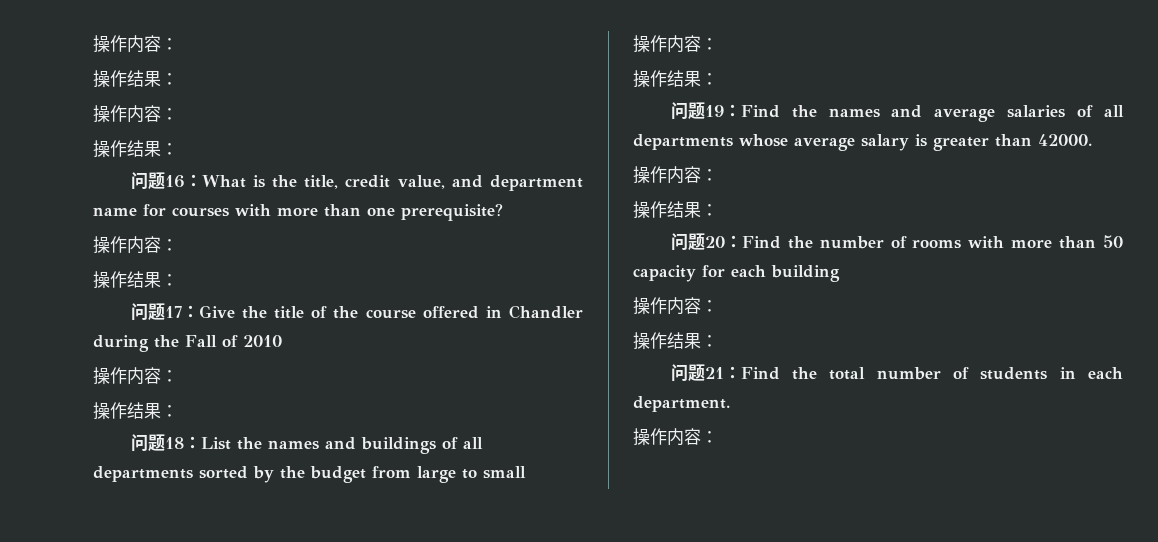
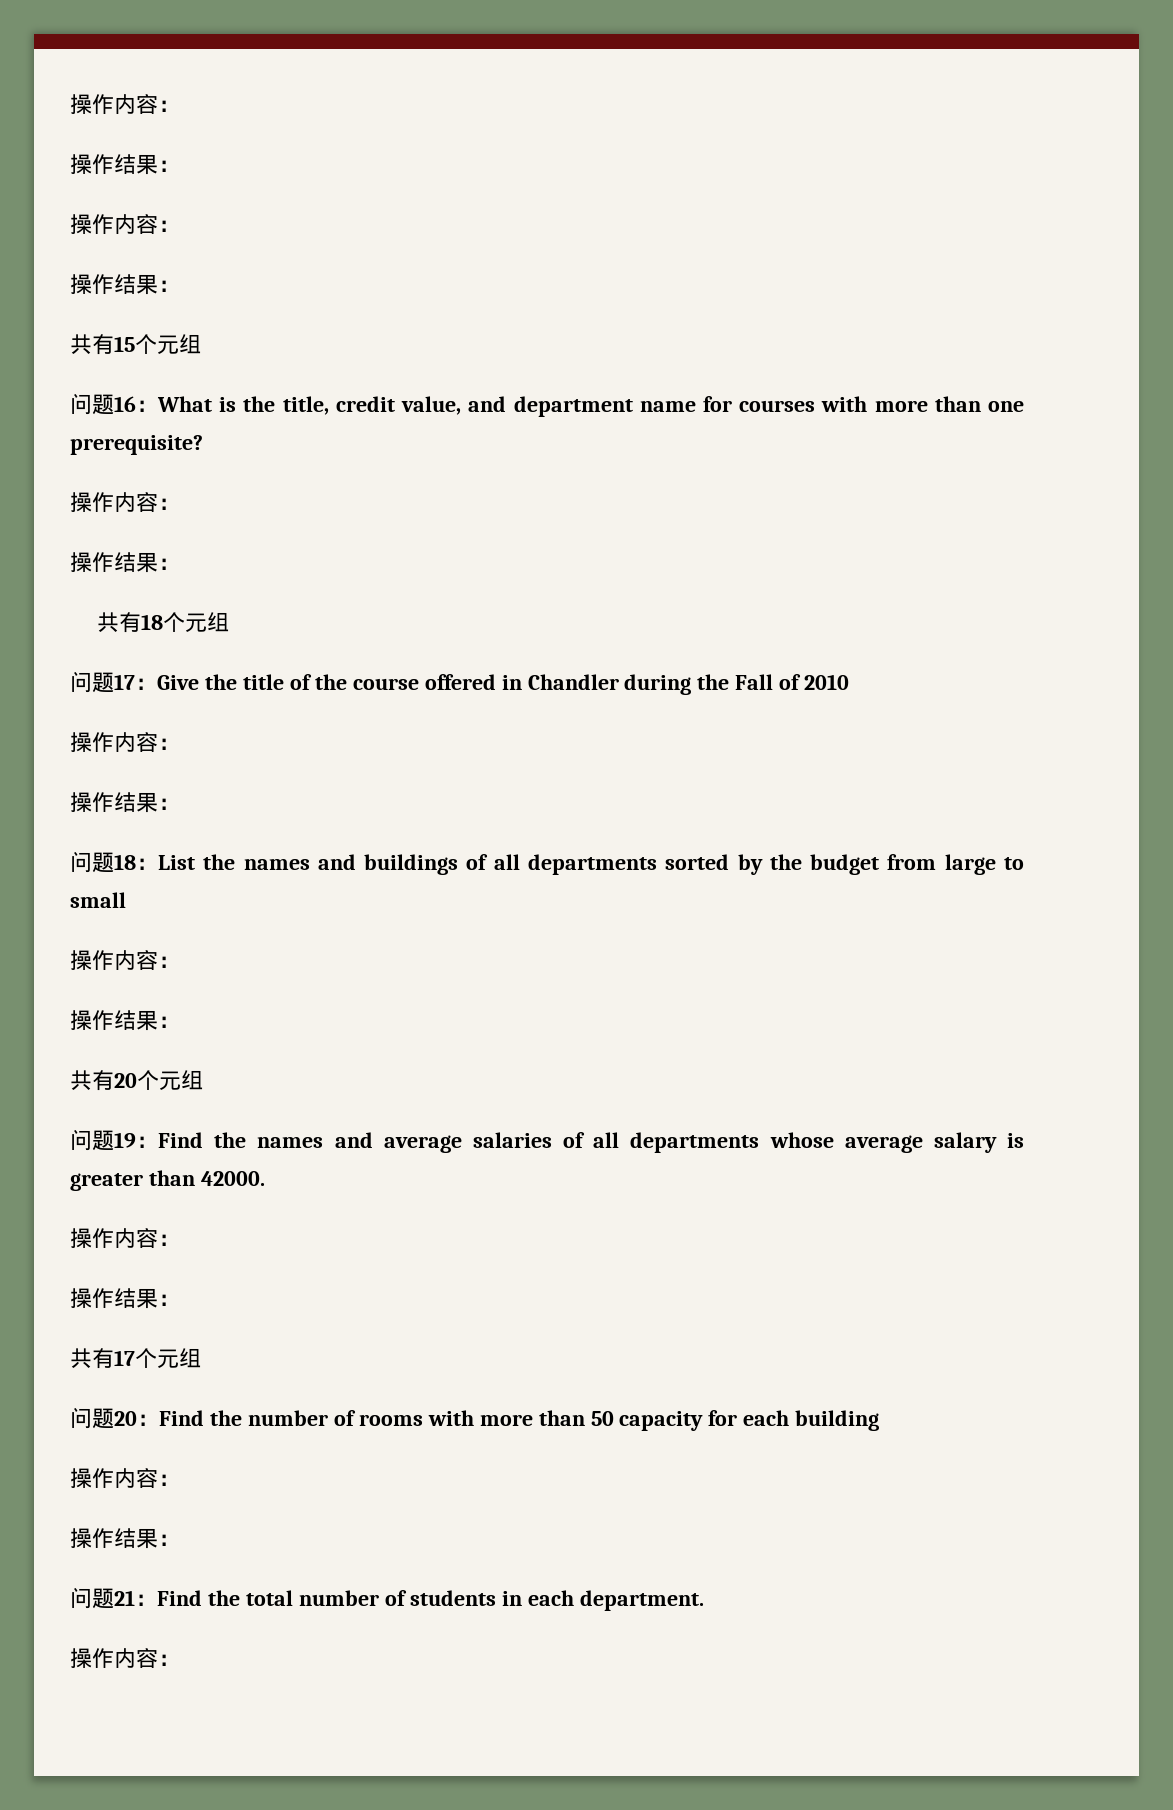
(178, 149) none -> [70,334,201,355] // 共有15个元组
(178, 280) none -> [97,612,230,633] // 共有18个元组
(718, 79) none -> [70,1070,203,1091] // 共有20个元组
(718, 210) none -> [70,1348,201,1369] // 共有17个元组

